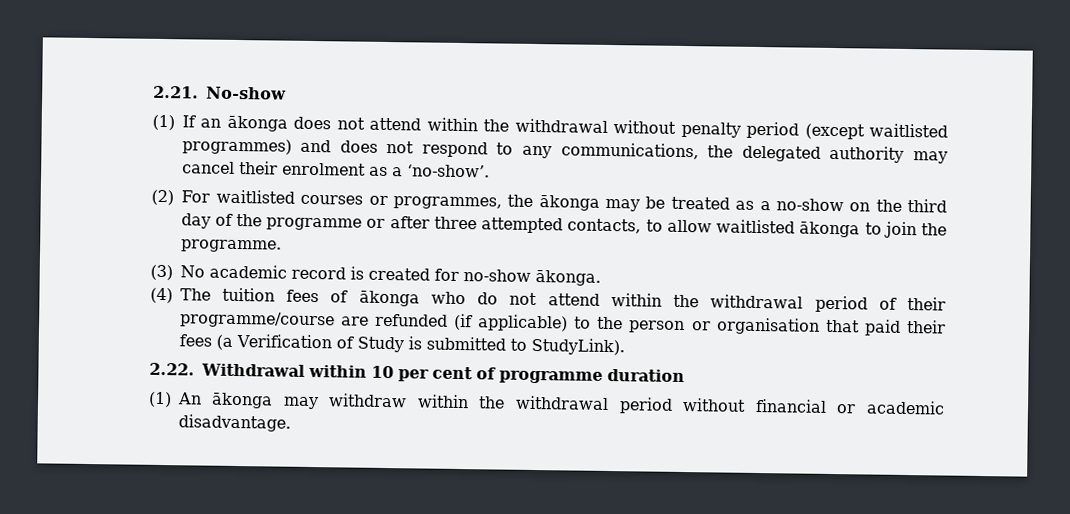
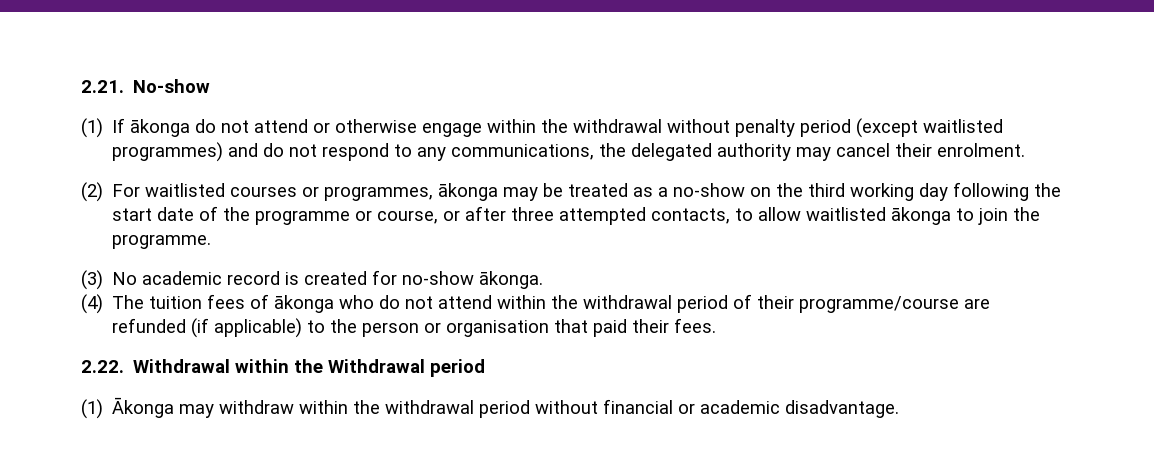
[199,115,421,132] an ākonga does not attend -> [130,119,483,137] ākonga do not attend or otherwise engage
[339,140,378,153] does -> [263,143,285,157] do
[281,162,490,178] enrolment as a ‘no-show’. -> [937,143,1026,157] enrolment.
[507,194,534,207] the -> (434, 193) none
[180,213,211,229] day -> [850,182,1062,201] [112,207,195,221] working day following the start date
(386, 223) none -> [377,210,461,224] course, or
[178,333,626,356] [148,362,685,384] [147,391,274,409] fees (a Verification of Study is submitted to StudyLink). // 2.22. Withdrawal within 10 per cent of programme duration // (1) An ākonga -> [674,318,717,333] [81,359,486,377] [81,397,175,419] fees. // 2.22. Withdrawal within the Withdrawal period // (1) Ākonga

